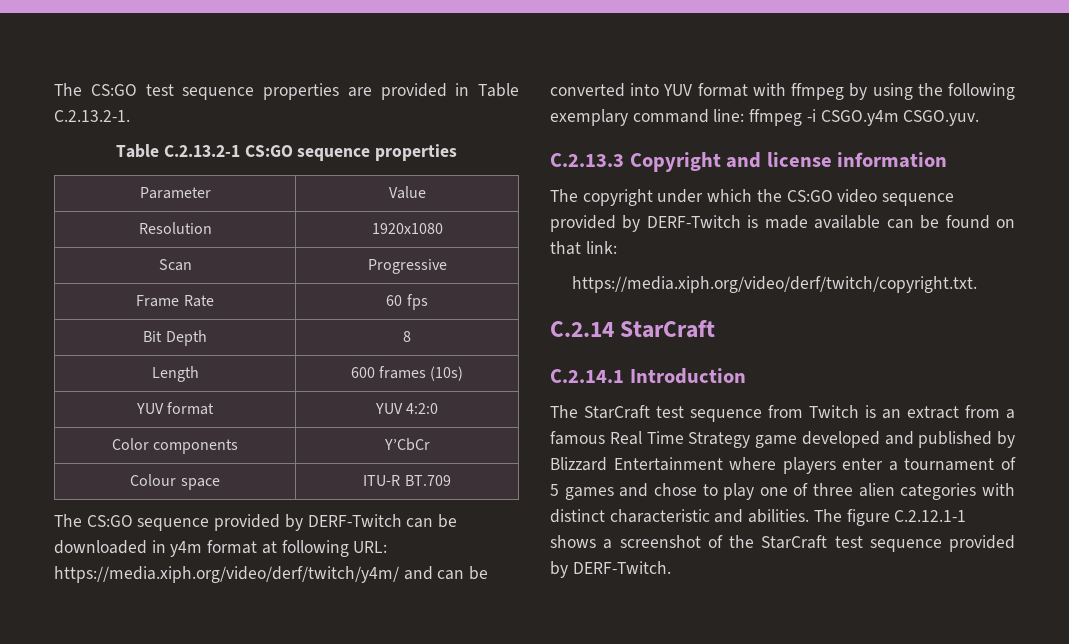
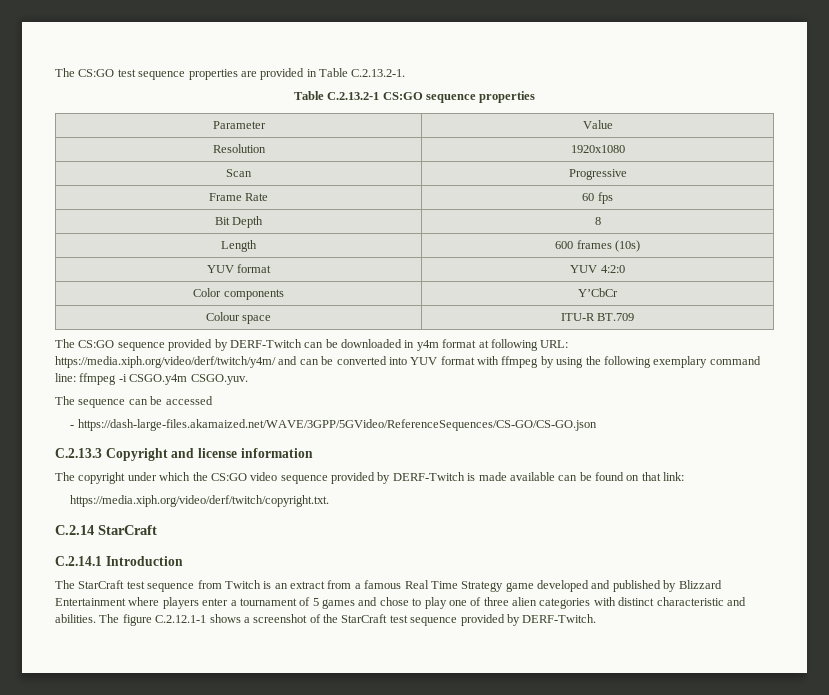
(980, 118) none -> [55,396,213,408] [70,419,597,431] // The sequence can be accessed // - https://dash-large-files.akamaized.net/WAVE/3GPP/5GVideo/ReferenceSequences/CS-GO/CS-GO.json

